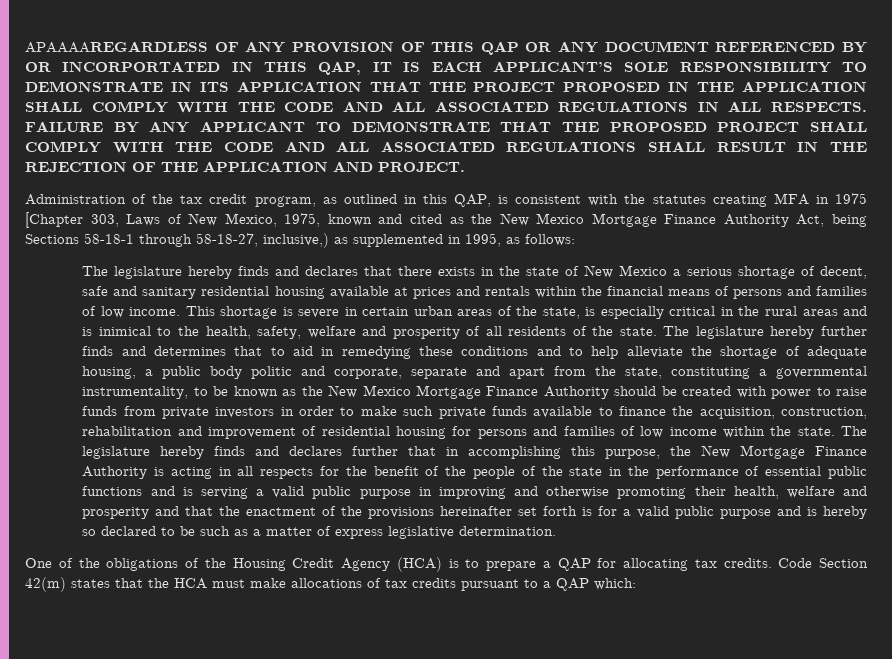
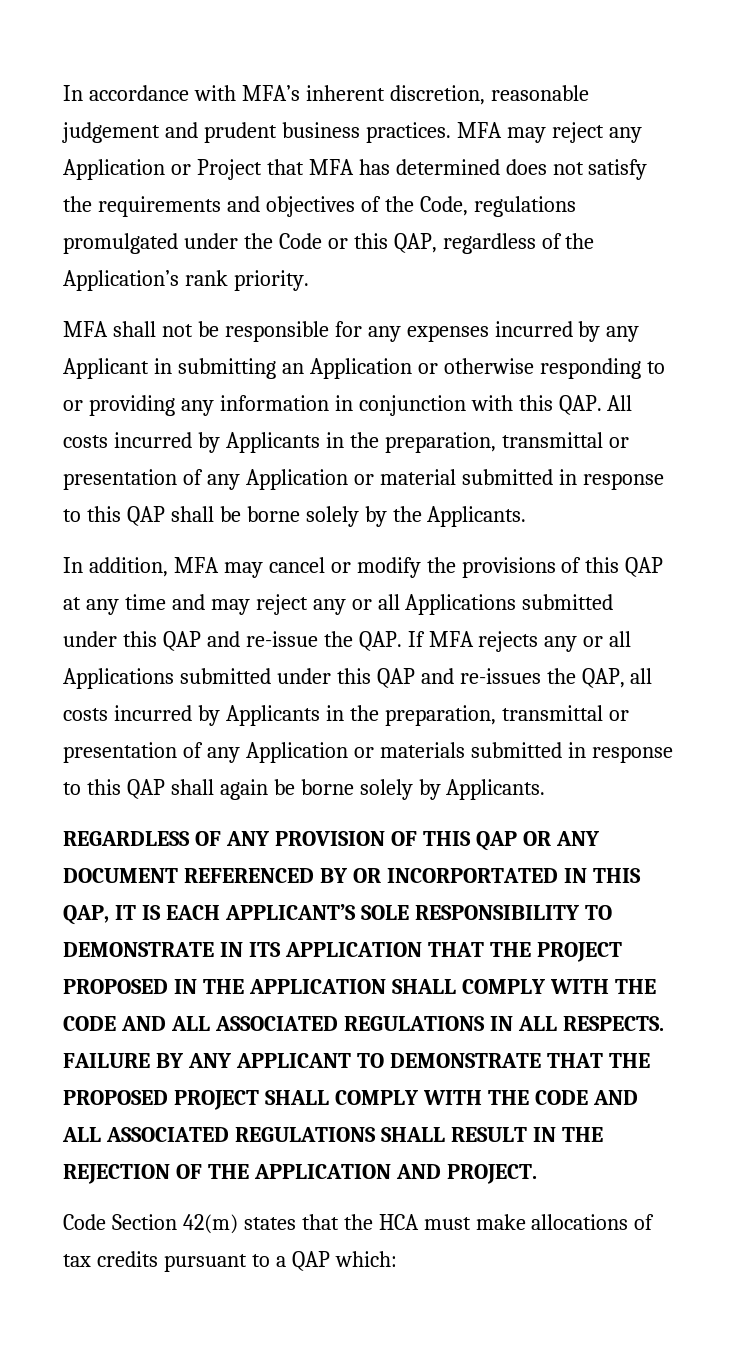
[25,41,208,53] APAAAAREGARDLESS -> [63,85,589,105] [62,122,642,143] [63,159,648,180] [63,196,576,217] [63,233,595,254] [63,270,309,291] [63,321,640,342] [63,358,665,379] [63,395,633,416] [63,432,629,453] [63,469,664,490] [63,506,527,527] [63,557,664,578] [63,594,614,615] [63,631,632,652] [63,668,653,689] [63,705,629,726] [63,742,673,763] [63,779,546,800] [63,831,190,846] In accordance with MFA’s inherent discretion, reasonable judgement and prudent business practices. MFA may reject any Application or Project that MFA has determined does not satisfy the requirements and objectives of the Code, regulations promulgated under the Code or this QAP, regardless of the Application’s rank priority. // MFA shall not be responsible for any expenses incurred by any Applicant in submitting an Application or otherwise responding to or providing any information in conjunction with this QAP. All costs incurred by Applicants in the preparation, transmittal or presentation of any Application or material submitted in response to this QAP shall be borne solely by the Applicants. // In addition, MFA may cancel or modify the provisions of this QAP at any time and may reject any or all Applications submitted under this QAP and re-issue the QAP. If MFA rejects any or all Applications submitted under this QAP and re-issues the QAP, all costs incurred by Applicants in the preparation, transmittal or presentation of any Application or materials submitted in response to this QAP shall again be borne solely by Applicants. // REGARDLESS
[25,193,867,207] [25,212,867,228] [25,233,575,248] [82,265,868,279] [82,286,867,299] [82,306,868,319] [82,326,867,339] [82,346,868,359] [82,366,867,379] [82,385,868,399] [82,406,867,419] [82,426,867,439] [82,445,868,459] [82,466,867,479] [82,486,867,499] [82,506,868,519] [82,526,557,539] [25,557,772,572] Administration of the tax credit program, as outlined in this QAP, is consistent with the statutes creating MFA in 1975 [Chapter 303, Laws of New Mexico, 1975, known and cited as the New Mexico Mortgage Finance Authority Act, being Sections 58-18-1 through 58-18-27, inclusive,) as supplemented in 1995, as follows: // The legislature hereby finds and declares that there exists in the state of New Mexico a serious shortage of decent, safe and sanitary residential housing available at prices and rentals within the financial means of persons and families of low income. This shortage is severe in certain urban areas of the state, is especially critical in the rural areas and is inimical to the health, safety, welfare and prosperity of all residents of the state. The legislature hereby further finds and determines that to aid in remedying these conditions and to help alleviate the shortage of adequate housing, a public body politic and corporate, separate and apart from the state, constituting a governmental instrumentality, to be known as the New Mexico Mortgage Finance Authority should be created with power to raise funds from private investors in order to make such private funds available to finance the acquisition, construction, rehabilitation and improvement of residential housing for persons and families of low income within the state. The legislature hereby finds and declares further that in accomplishing this purpose, the New Mortgage Finance Authority is acting in all respects for the benefit of the people of the state in the performance of essential public functions and is serving a valid public purpose in improving and otherwise promoting their health, welfare and prosperity and that the enactment of the provisions hereinafter set forth is for a valid public purpose and is hereby so declared to be such as a matter of express legislative determination. // One of the obligations of the Housing Credit Agency (HCA) is to prepare a QAP for allocating tax credits. -> (537, 1174) none

